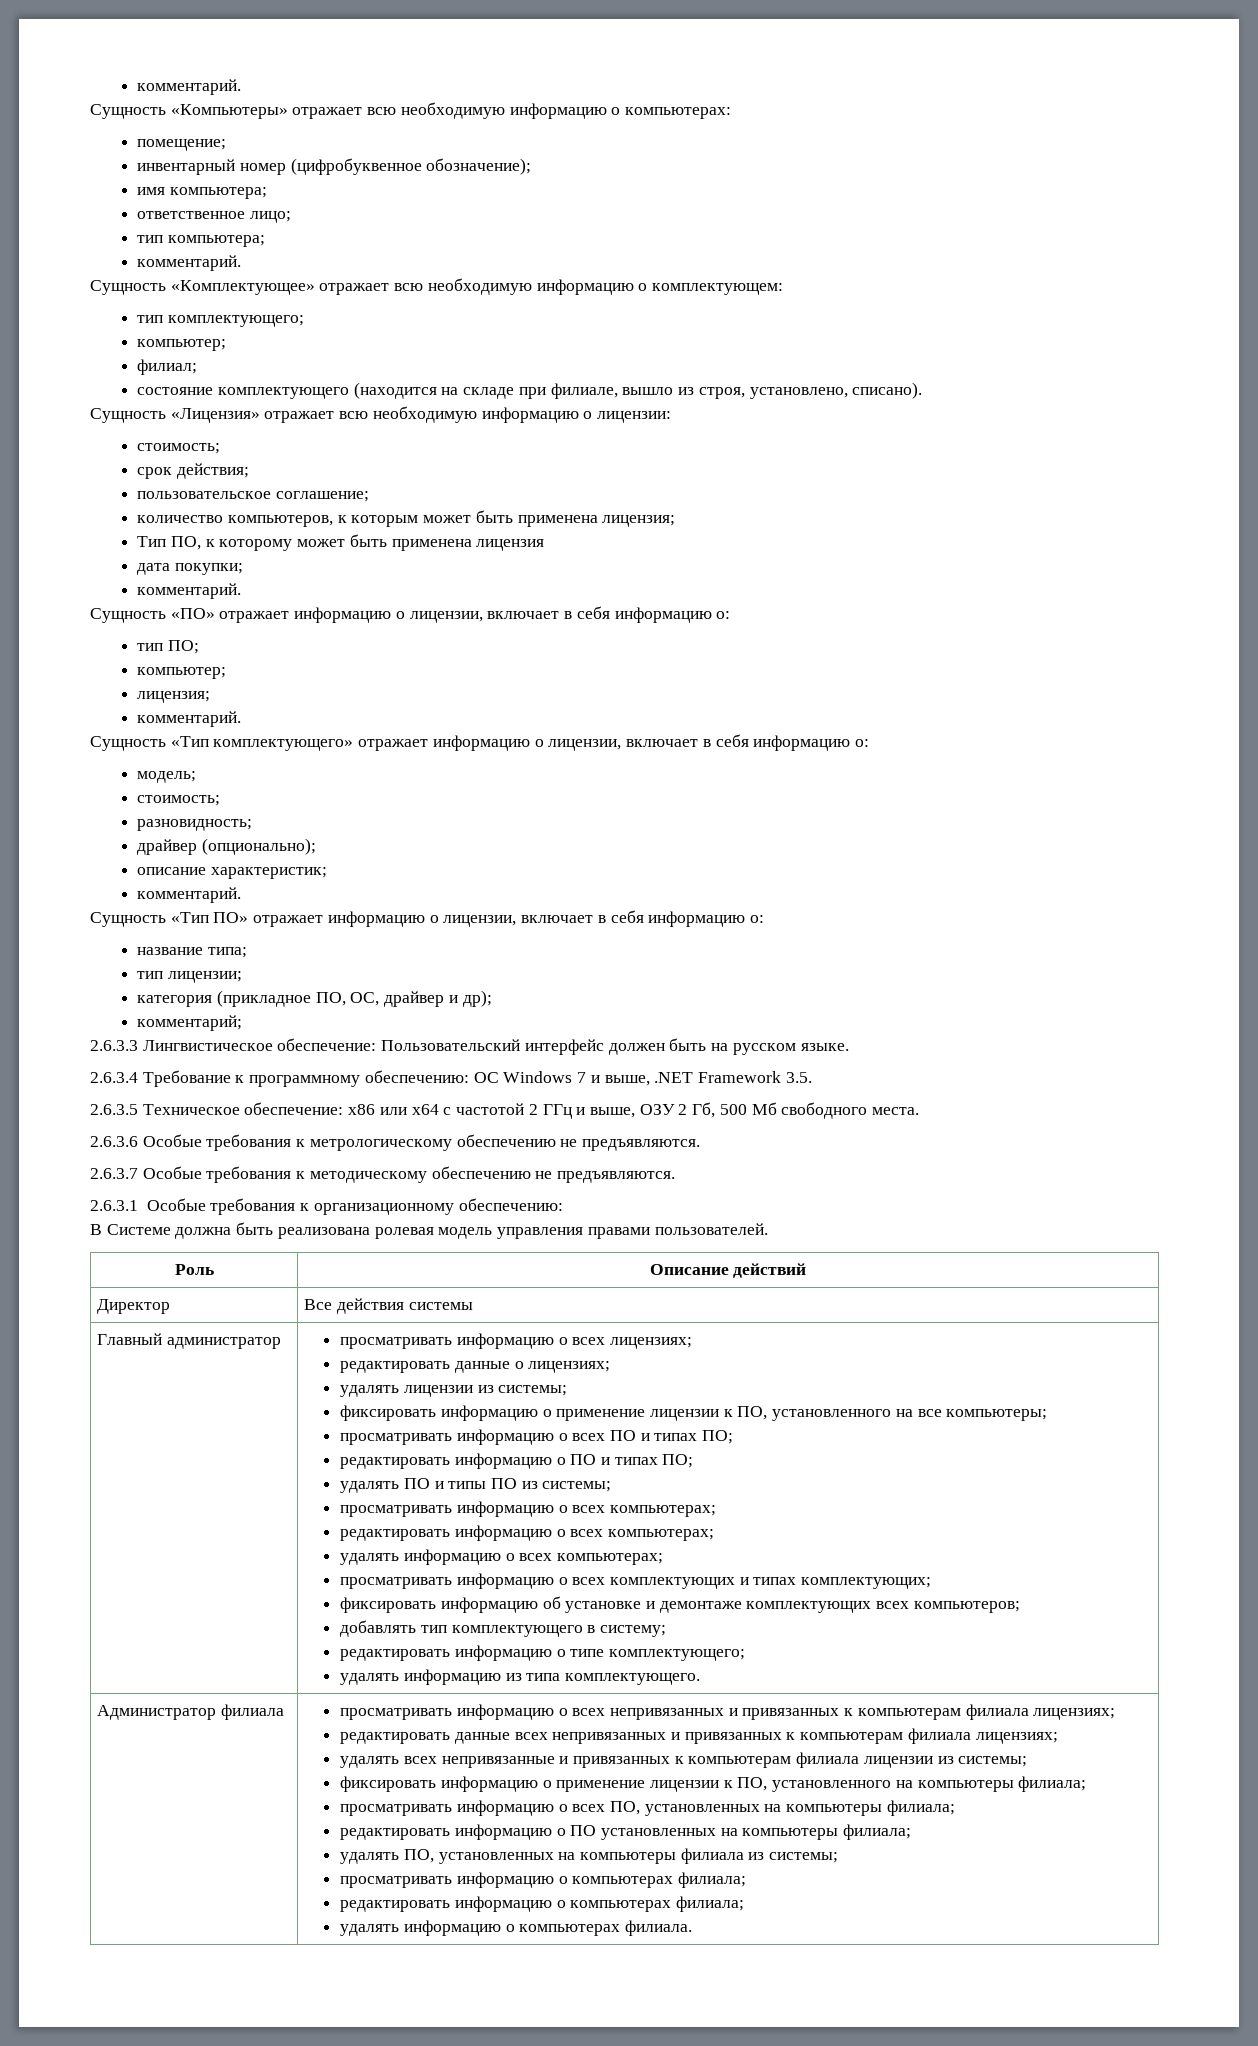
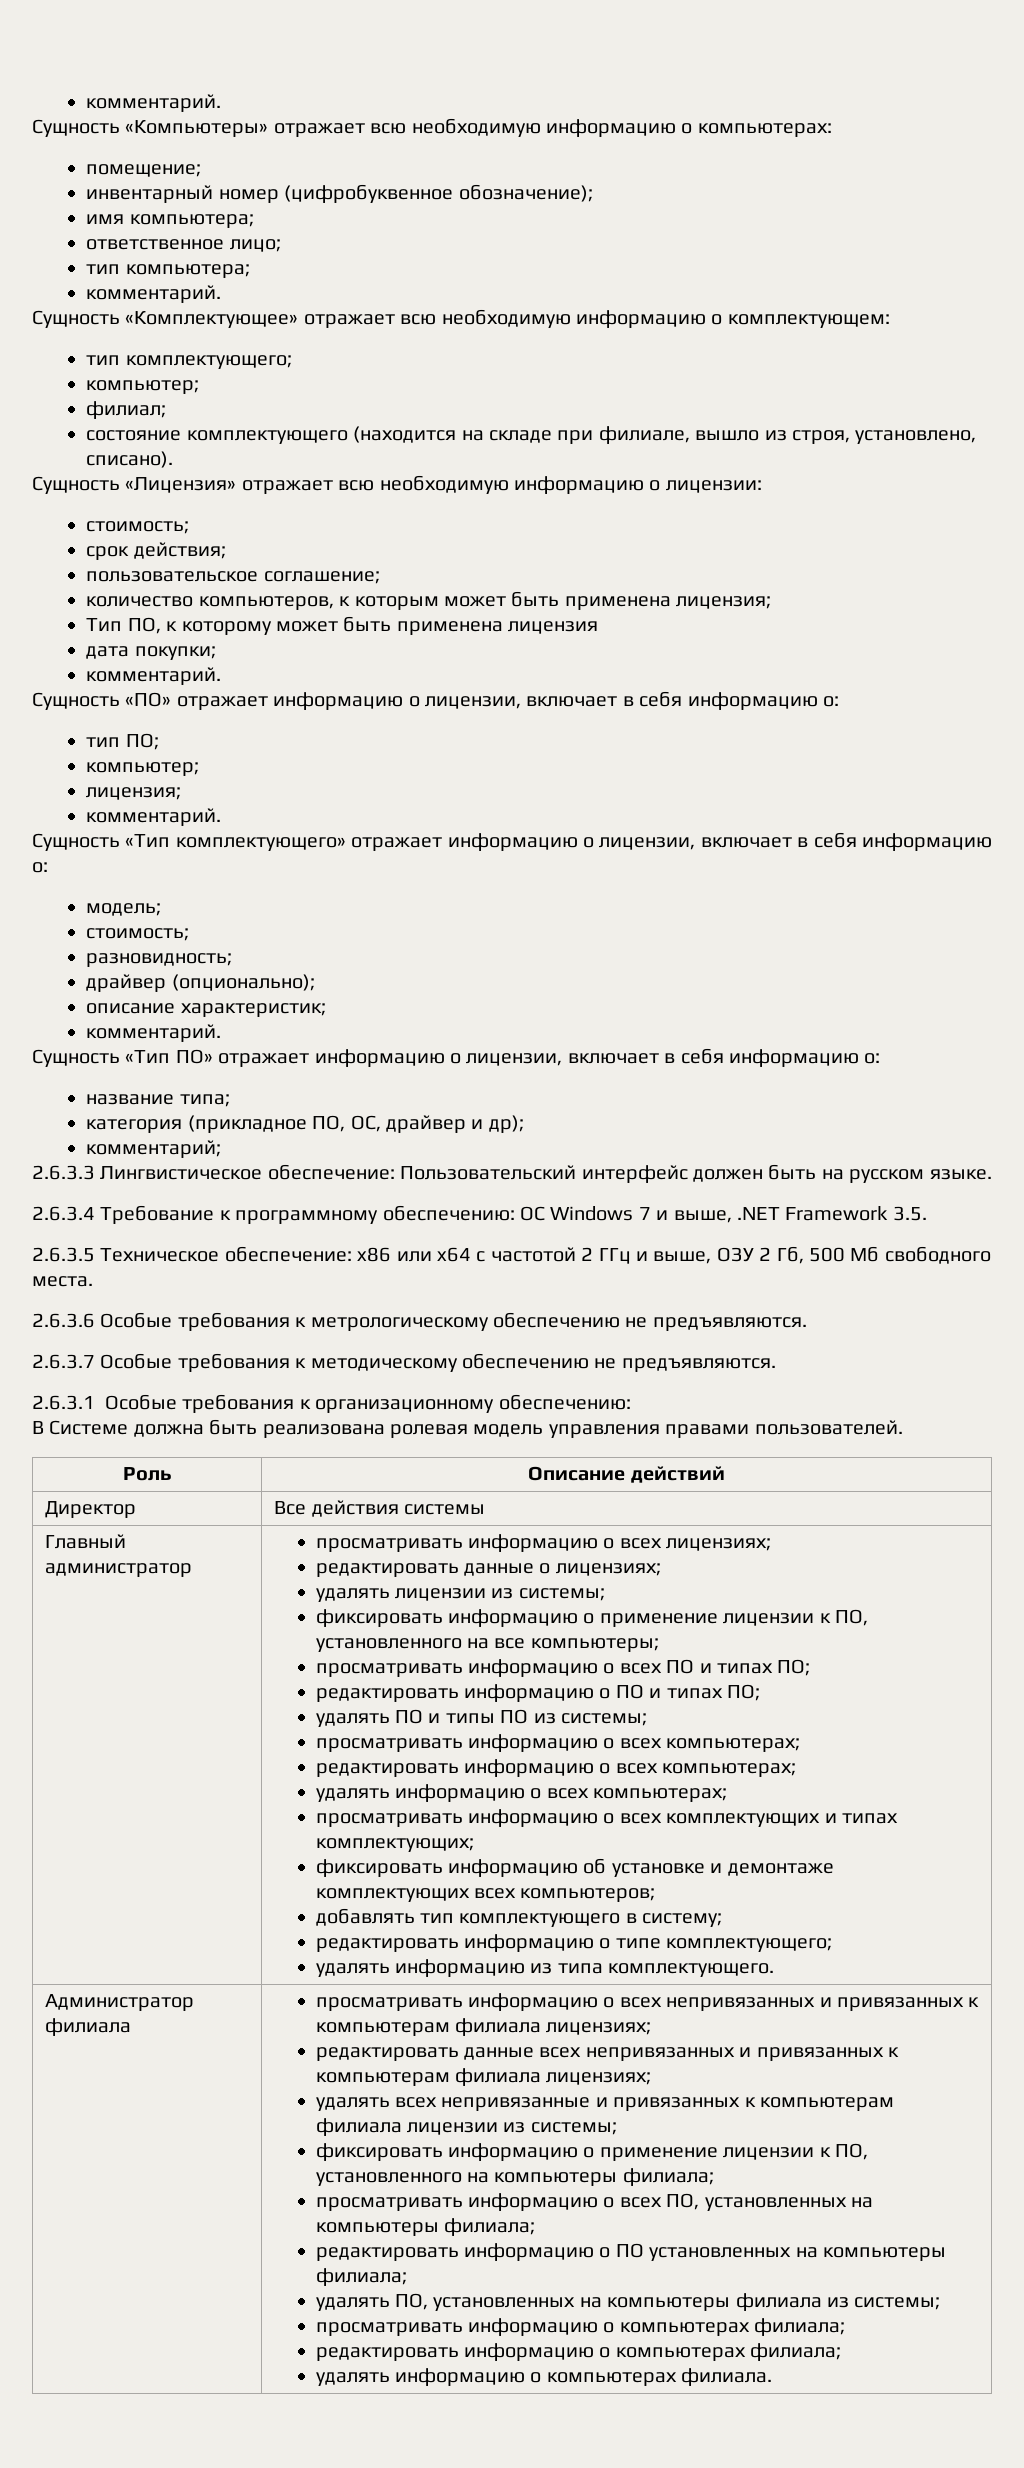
[137,971,243,983] // тип лицензии; -> (230, 1100) none

